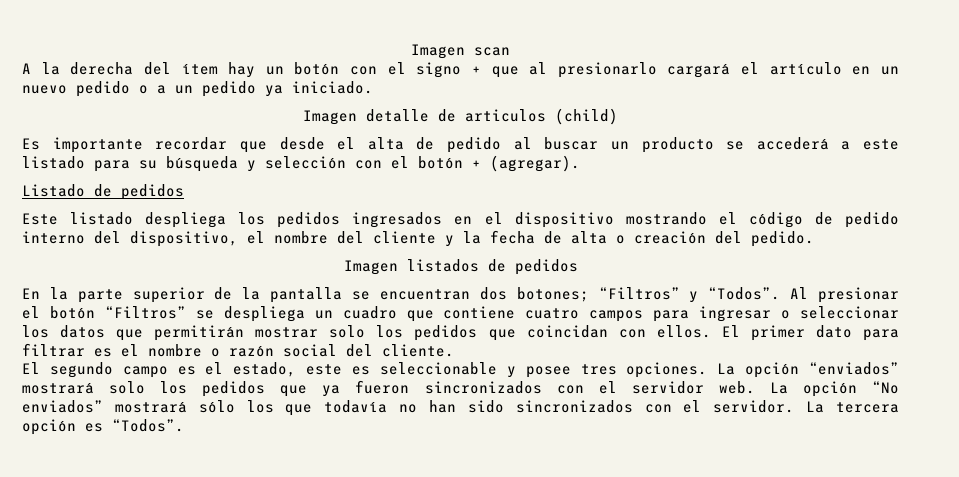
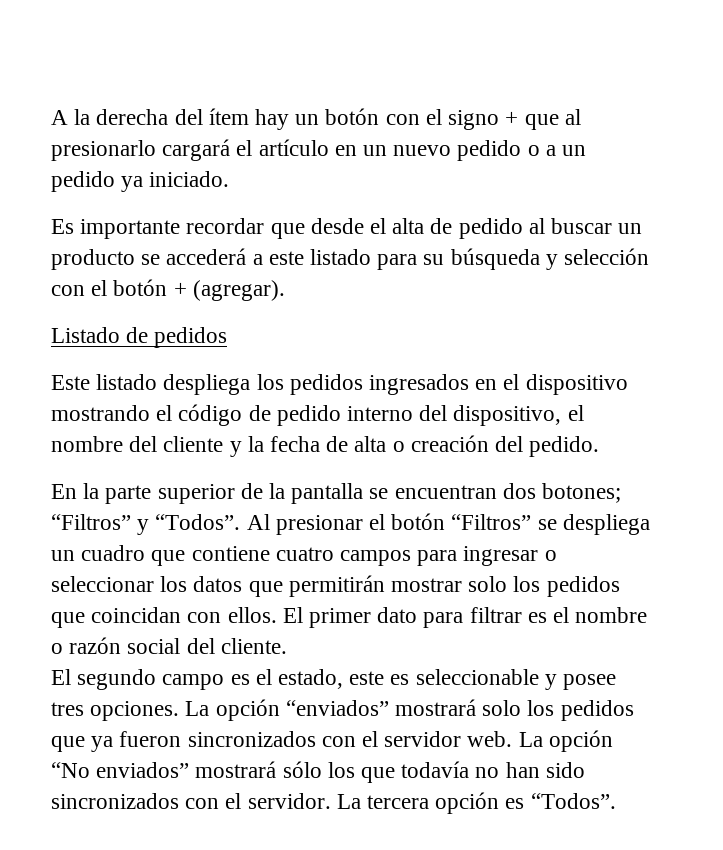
[411,44,510,59] Imagen scan // -> (51, 117) none
[303,108,618,125] // Imagen detalle de articulos (child) -> (230, 179) none
[343,259,578,275] // Imagen listados de pedidos -> (600, 446) none

